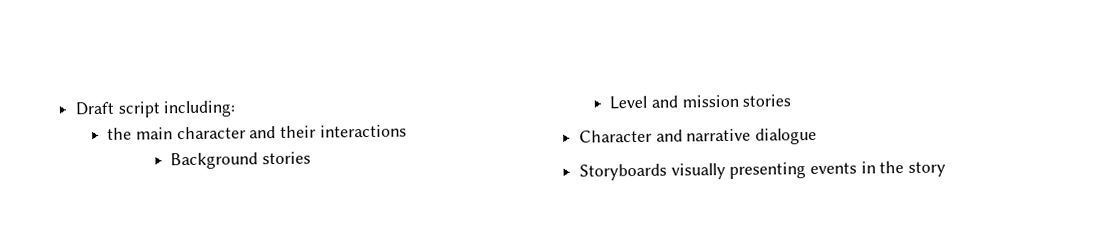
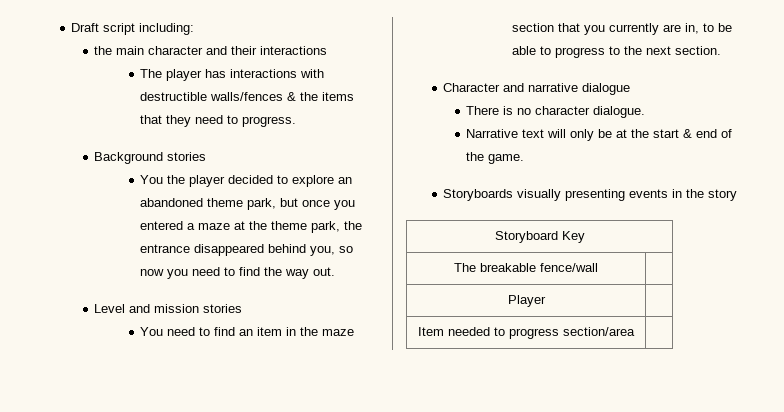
[170,151,312,170] [609,94,792,110] [578,127,817,145] Background stories // Level and mission stories // Character and narrative dialogue -> [140,69,325,81] [140,92,355,101] [140,115,297,127] [94,152,207,164] [140,175,353,187] [140,198,356,210] [140,221,363,233] [140,244,354,256] [140,267,336,279] [94,304,243,313] [140,327,355,336] [512,23,733,35] [512,46,722,58] [443,83,631,95] [466,106,646,118] [466,129,733,141] [466,152,525,164] The player has interactions with destructible walls/fences & the items that they need to progress. // Background stories // You the player decided to explore an abandoned theme park, but once you entered a maze at the theme park, the entrance disappeared behind you, so now you need to find the way out. // Level and mission stories // You need to find an item in the maze section that you currently are in, to be able to progress to the next section. // Character and narrative dialogue // There is no character dialogue. // Narrative text will only be at the start & end of the game.
(947, 169) none -> [494,231,585,243] [454,263,598,272] [507,295,546,307] [418,327,635,339] // Storyboard Key // The breakable fence/wall | // Player | // Item needed to progress section/area |

